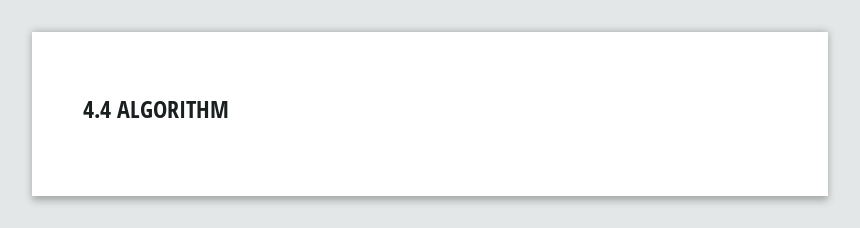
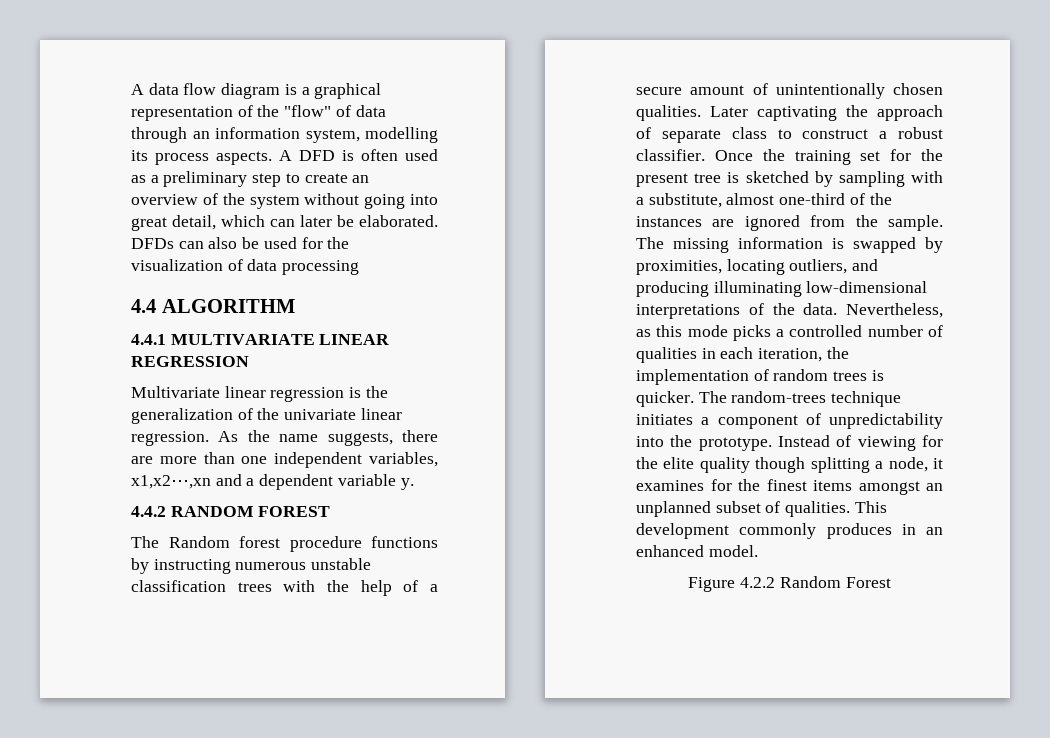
[83,101,230,118] 4.4 ALGORITHM -> [131,83,382,99] [131,105,386,121] [131,127,438,143] [131,149,438,165] [131,171,370,187] [131,193,438,209] [131,215,438,231] [131,237,350,249] [131,259,360,275] [131,299,295,313] [131,334,390,345] [131,356,249,367] [131,386,388,402] [131,408,402,424] [131,430,438,446] [131,452,438,468] [131,474,414,490] [131,506,331,517] [131,536,438,552] [131,558,372,574] [131,580,438,596] [636,83,943,99] [636,105,943,121] [636,127,943,143] [636,149,943,165] [636,171,943,187] [636,193,892,208] [636,215,943,231] [636,237,943,253] [636,259,879,275] [636,281,928,297] [636,303,943,319] [636,325,943,341] [636,347,849,363] [636,369,884,385] [636,391,902,407] [636,413,943,429] [636,435,943,451] [636,457,943,473] [636,479,943,495] [636,501,887,517] [636,523,943,539] [636,545,758,557] [688,576,891,592] A data flow diagram is a graphical representation of the "flow" of data through an information system, modelling its process aspects. A DFD is often used as a preliminary step to create an overview of the system without going into great detail, which can later be elaborated. DFDs can also be used for the visualization of data processing // 4.4 ALGORITHM // 4.4.1 MULTIVARIATE LINEAR REGRESSION // Multivariate linear regression is the generalization of the univariate linear regression. As the name suggests, there are more than one independent variables, x1,x2⋯,xn and a dependent variable y. // 4.4.2 RANDOM FOREST // The Random forest procedure functions by instructing numerous unstable classification trees with the help of a secure amount of unintentionally chosen qualities. Later captivating the approach of separate class to construct a robust classifier. Once the training set for the present tree is sketched by sampling with a substitute, almost one-third of the instances are ignored from the sample. The missing information is swapped by proximities, locating outliers, and producing illuminating low-dimensional interpretations of the data. Nevertheless, as this mode picks a controlled number of qualities in each iteration, the implementation of random trees is quicker. The random-trees technique initiates a component of unpredictability into the prototype. Instead of viewing for the elite quality though splitting a node, it examines for the finest items amongst an unplanned subset of qualities. This development commonly produces in an enhanced model. // Figure 4.2.2 Random Forest

